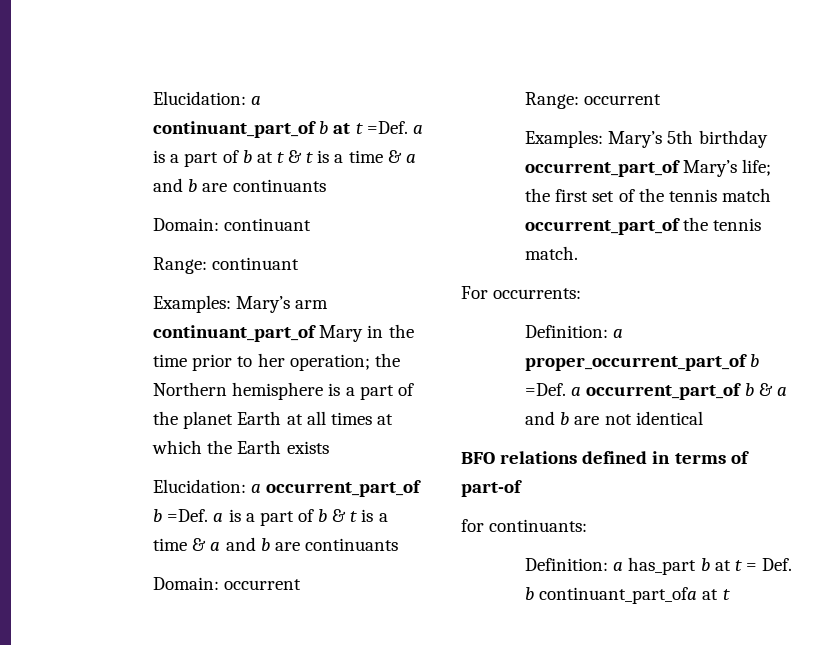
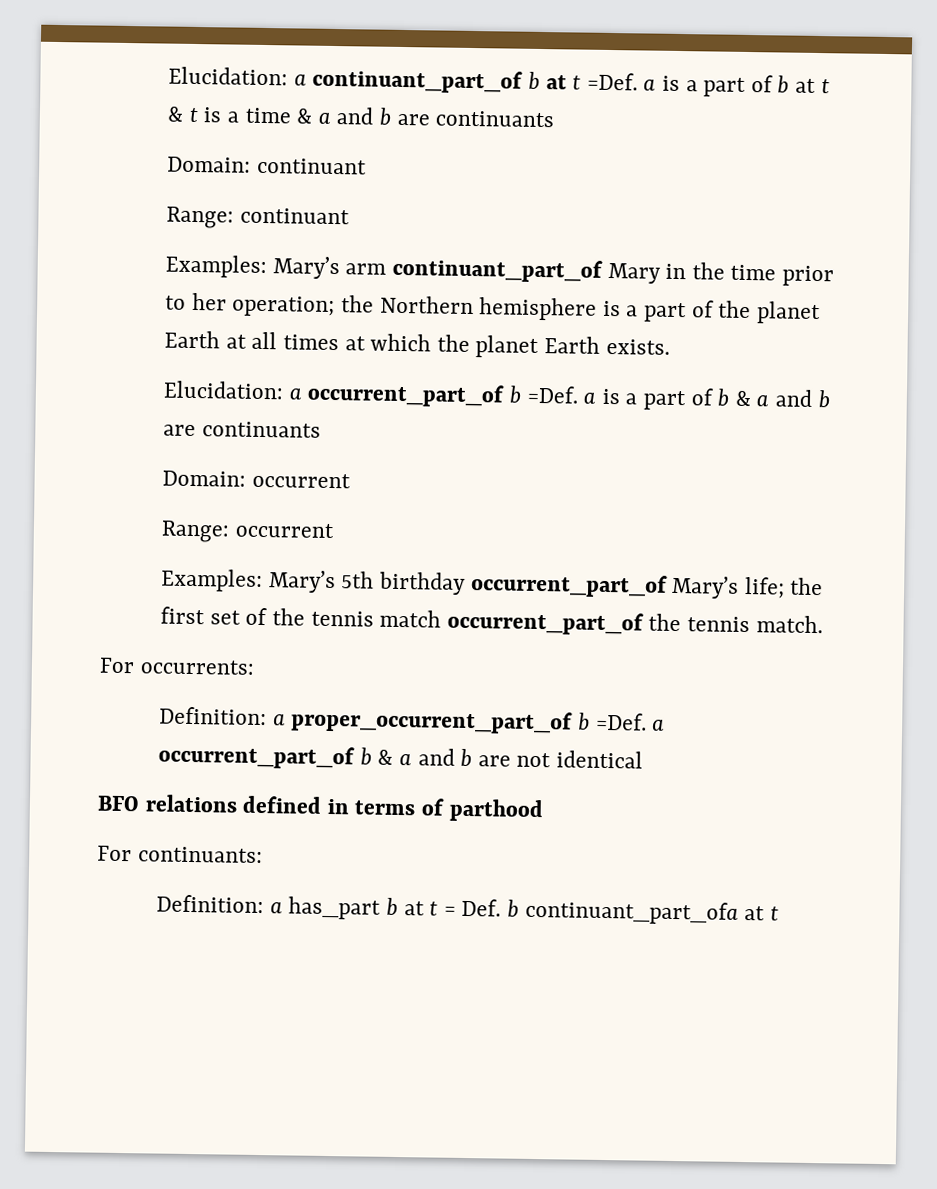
[237,440,329,454] Earth exists -> [475,335,670,359] planet Earth exists.
[350,509,388,522] [153,538,207,551] t is a time & -> (751, 398) none
[461,480,522,497] [461,519,484,532] part-of // for -> [448,798,544,823] [97,845,132,862] parthood // For

